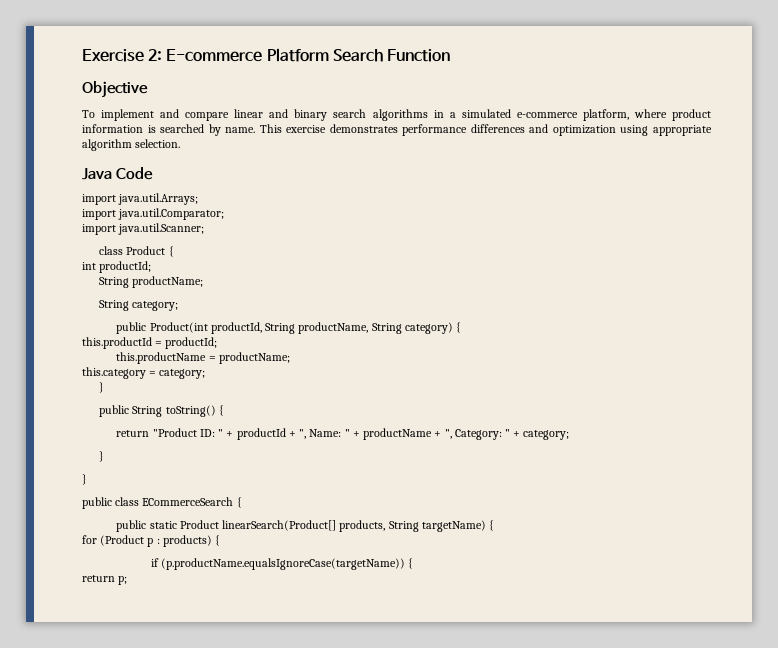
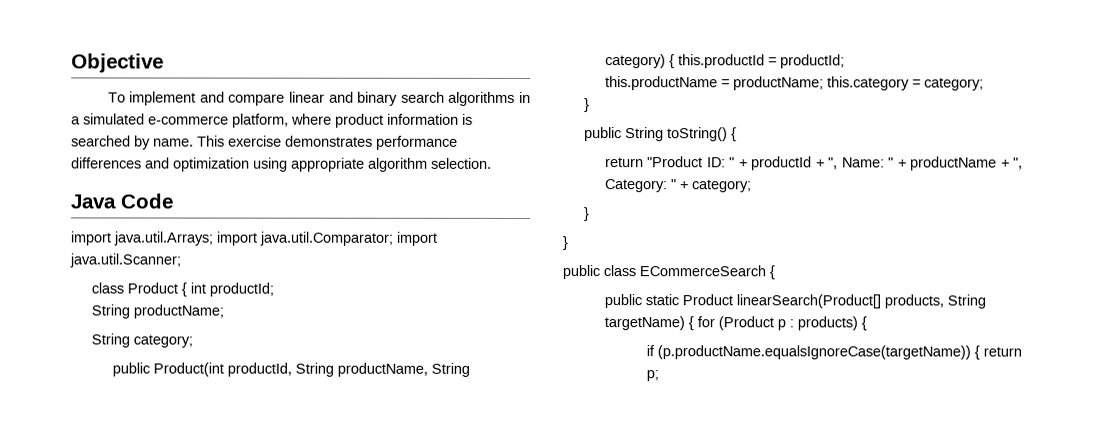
[82,48,450,62] Exercise 2: E-commerce Platform Search Function // -> (71, 63) none
(199, 199) // -> (213, 238) none
(225, 214) // -> (393, 238) none
(174, 251) // -> (187, 289) none
(462, 327) // -> (675, 61) none
(290, 358) // -> (824, 83) none
(495, 525) // -> (694, 323) none
(414, 563) // -> (980, 352) none

